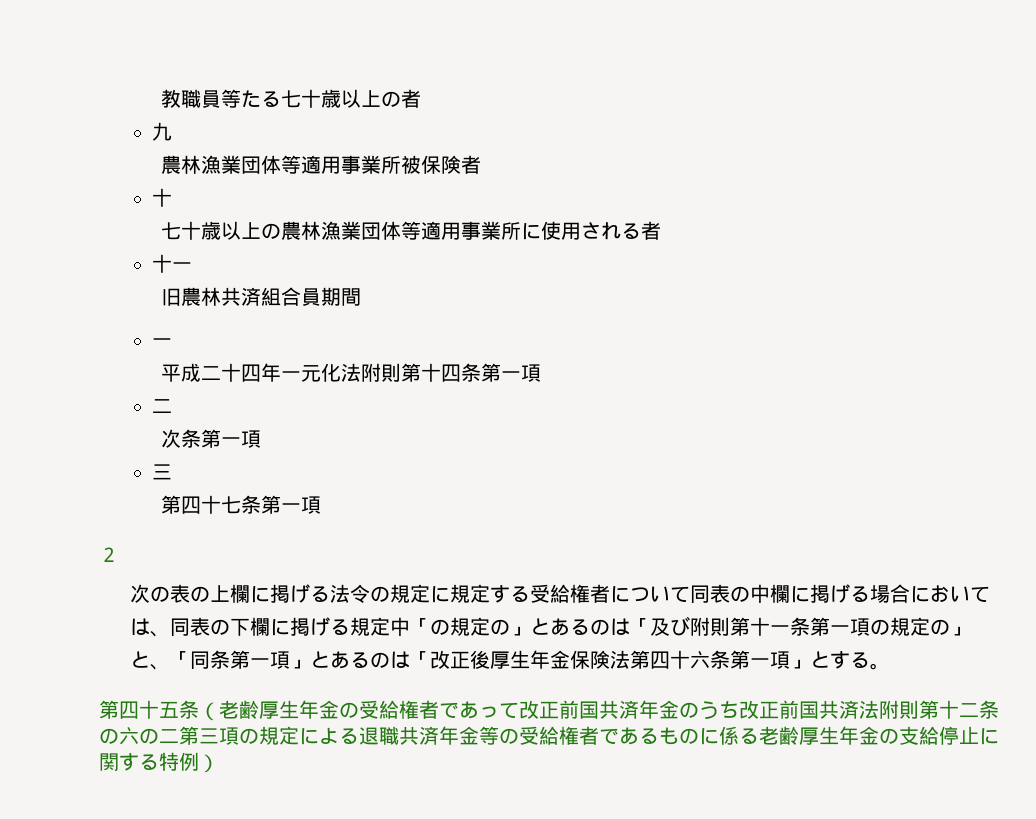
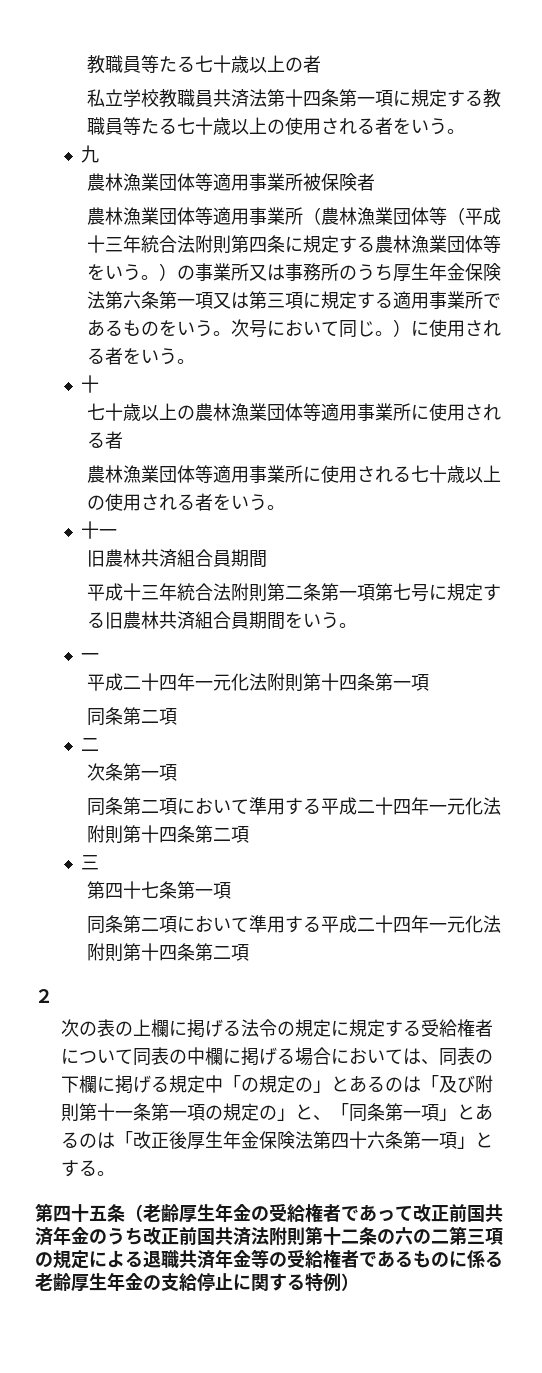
(422, 98) none -> [86,89,501,108] [86,117,465,135] // 私立学校教職員共済法第十四条第一項に規定する教職員等たる七十歳以上の使用される者をいう。
(482, 164) none -> [86,207,501,225] [86,235,501,254] [86,263,501,281] [86,291,501,309] [86,319,501,338] [86,347,195,365] // 農林漁業団体等適用事業所（農林漁業団体等（平成十三年統合法附則第四条に規定する農林漁業団体等をいう。）の事業所又は事務所のうち厚生年金保険法第六条第一項又は第三項に規定する適用事業所であるものをいう。次号において同じ。）に使用される者をいう。
(662, 230) none -> [86,465,501,483] [86,493,285,511] // 農林漁業団体等適用事業所に使用される七十歳以上の使用される者をいう。
(362, 297) none -> [86,583,501,602] [86,611,357,630] // 平成十三年統合法附則第二条第一項第七号に規定する旧農林共済組合員期間をいう。
(542, 373) none -> [86,707,177,726] // 同条第二項
(262, 439) none -> [86,797,501,816] [86,825,249,844] // 同条第二項において準用する平成二十四年一元化法附則第十四条第二項
(322, 505) none -> [86,915,501,934] [86,943,249,962] // 同条第二項において準用する平成二十四年一元化法附則第十四条第二項

